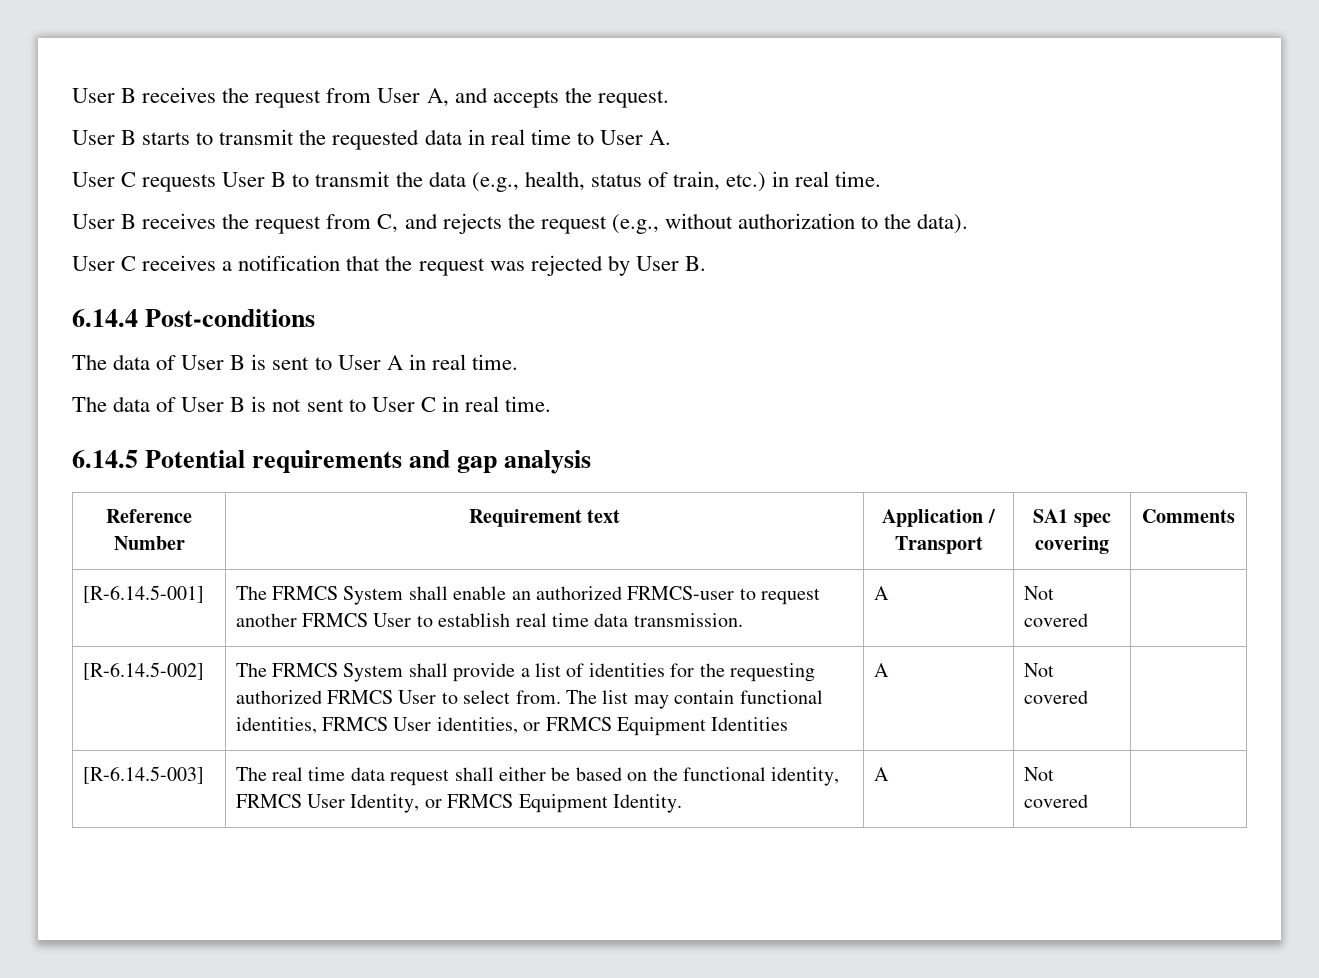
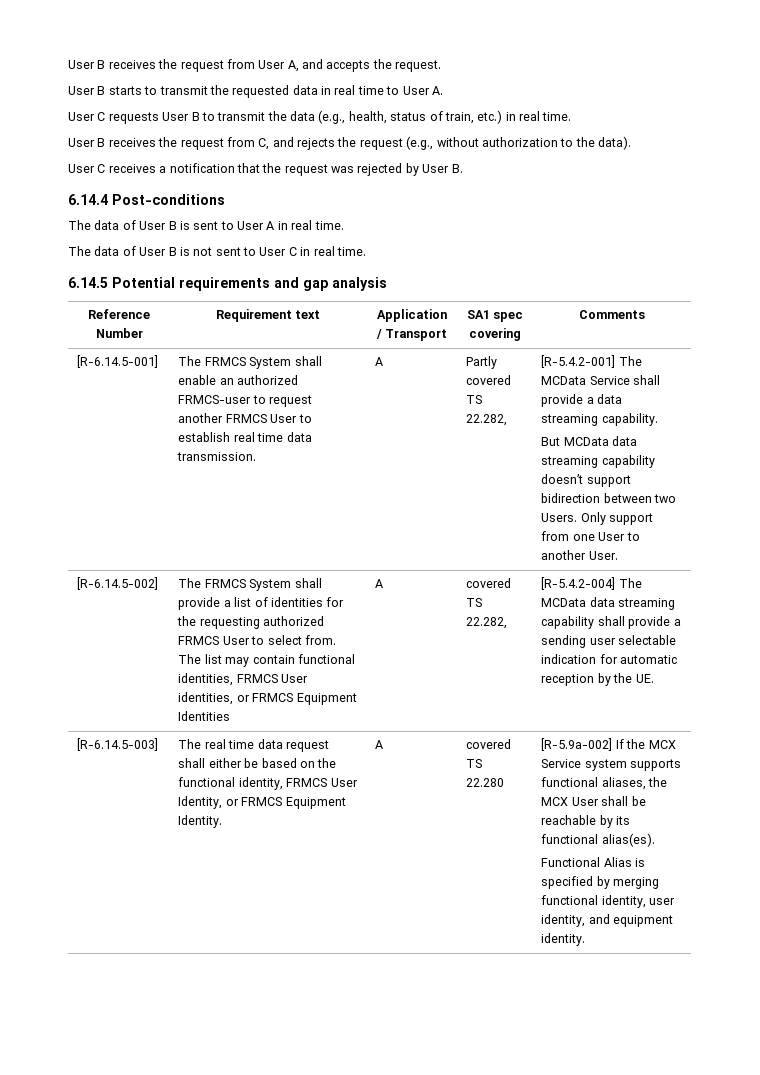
[1023,586,1054,600] [1023,613,1088,627] Not covered | -> [466,356,498,369] [466,375,512,385] [466,395,483,404] [466,414,508,426] [541,355,642,368] [541,375,661,385] [541,394,623,407] [541,413,658,426] [541,436,638,446] [541,455,655,468] [541,474,631,487] [541,493,677,503] [541,512,654,525] [541,531,640,541] [541,550,618,560] Partly covered TS 22.282, | [R-5.4.2-001] The MCData Service shall provide a data streaming capability. // But MCData data streaming capability doesn’t support bidirection between two Users. Only support from one User to another User.
[1023,663,1054,677] [1023,690,1088,704] Not covered | -> [466,578,512,588] [466,598,483,607] [466,617,508,629] [541,577,642,590] [541,597,676,610] [541,616,681,629] [541,635,677,648] [541,654,678,664] [541,673,654,686] covered TS 22.282, | [R-5.4.2-004] The MCData data streaming capability shall provide a sending user selectable indication for automatic reception by the UE.
[1023,767,1054,781] [1023,794,1088,808] Not covered | -> [466,739,512,749] [466,759,483,768] [466,778,505,787] [541,738,676,751] [541,759,682,771] [541,777,668,790] [541,796,646,806] [541,815,631,828] [541,833,655,847] [541,857,646,867] [541,876,660,889] [541,895,676,908] [541,914,674,927] [541,933,586,946] covered TS 22.280 | [R-5.9a-002] If the MCX Service system supports functional aliases, the MCX User shall be reachable by its functional alias(es). // Functional Alias is specified by merging functional identity, user identity, and equipment identity.

